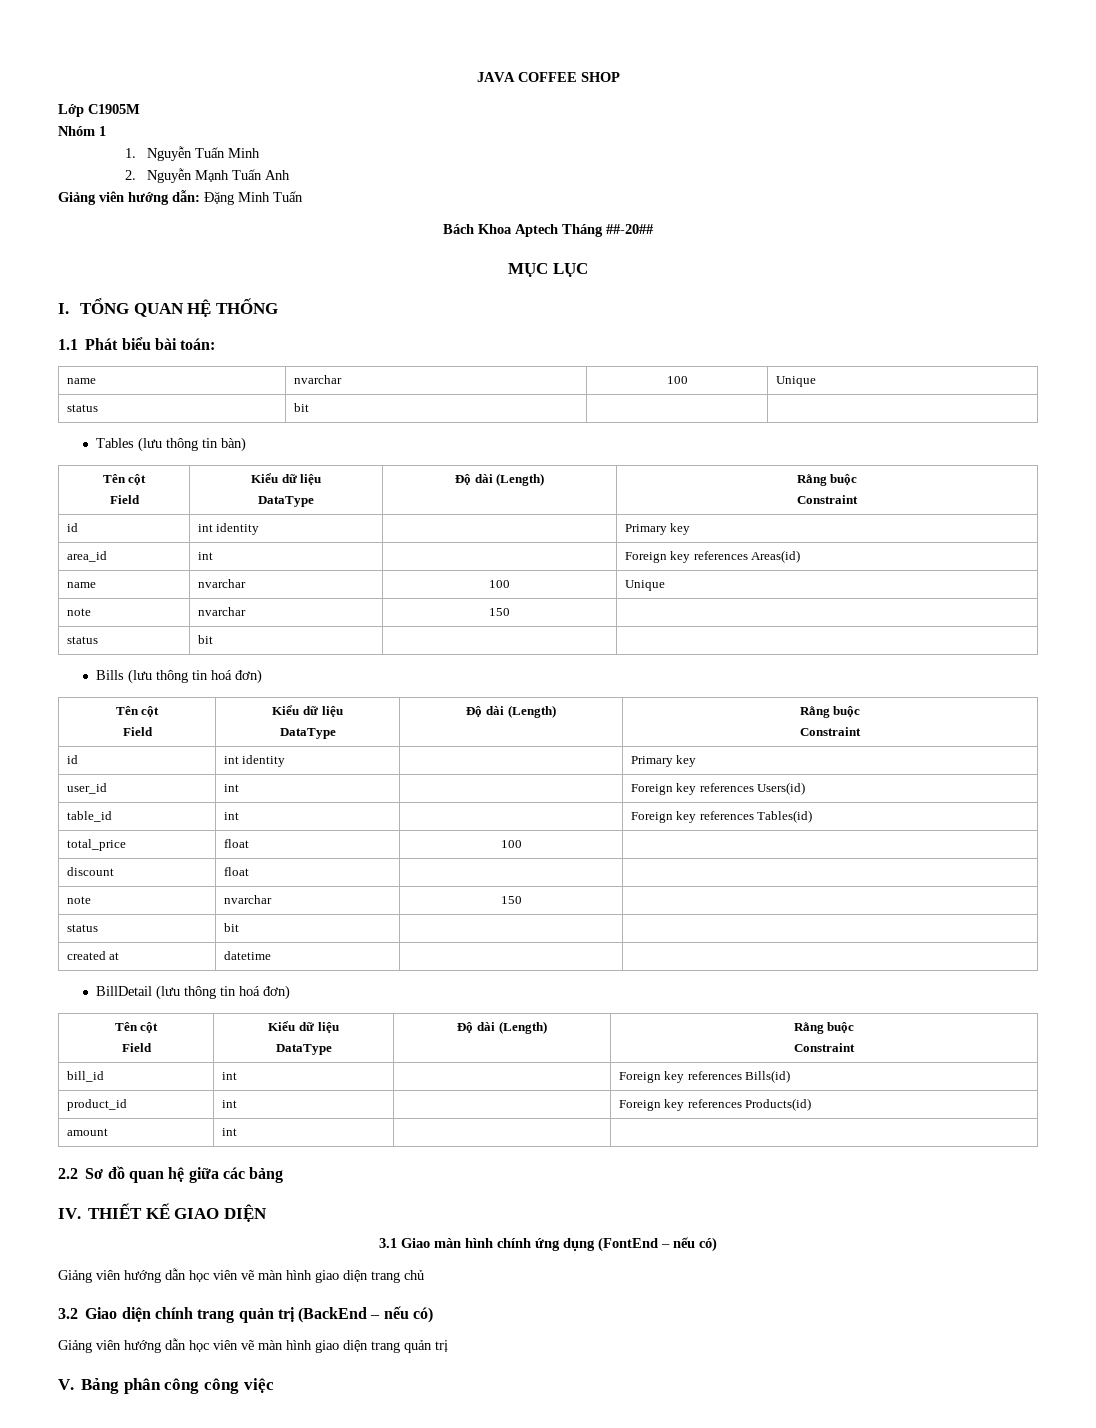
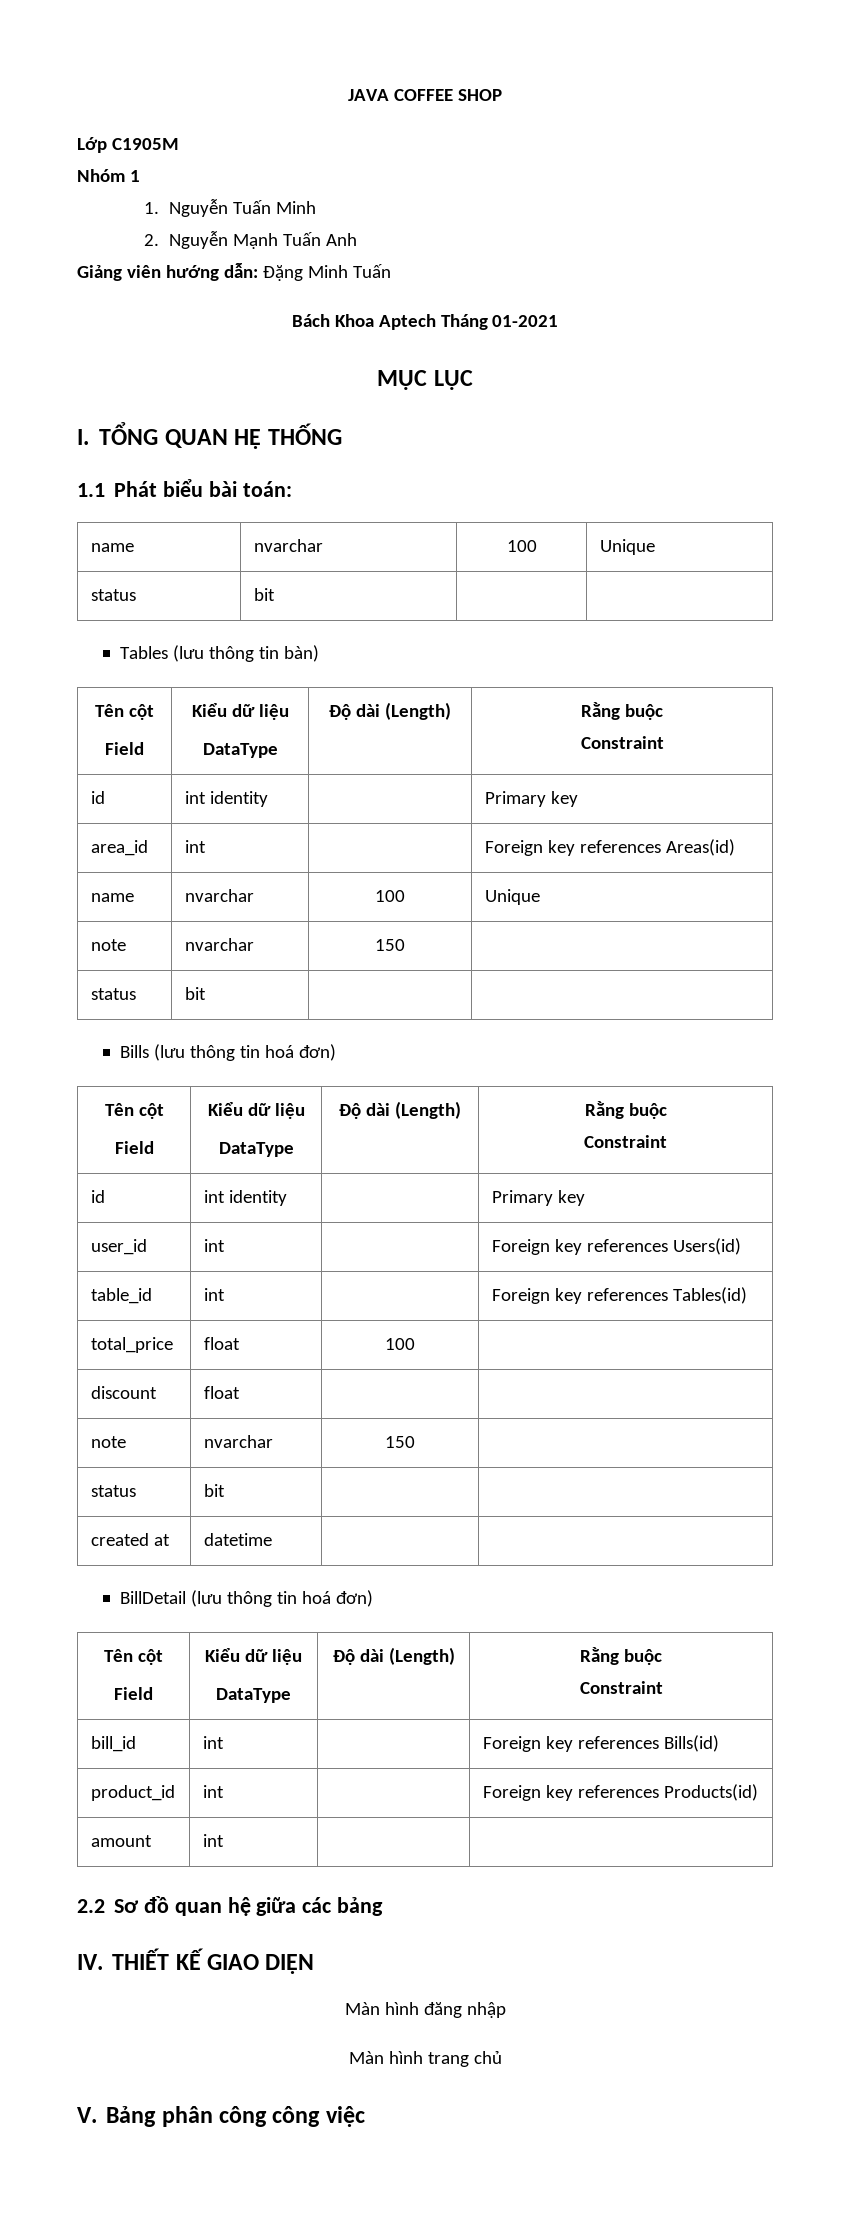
[606,224,654,234] ##-20## -> [492,315,559,327] 01-2021
[379,1237,717,1252] [58,1268,424,1283] [58,1306,434,1323] [58,1338,448,1353] 3.1 Giao màn hình chính ứng dụng (FontEnd – nếu có) // Giảng viên hướng dẫn học viên vẽ màn hình giao diện trang chủ // 3.2 Giao diện chính trang quản trị (BackEnd – nếu có) // Giảng viên hướng dẫn học viên vẽ màn hình giao diện trang quản trị -> [344,2002,506,2018] [348,2051,502,2067] Màn hình đăng nhập // Màn hình trang chủ

